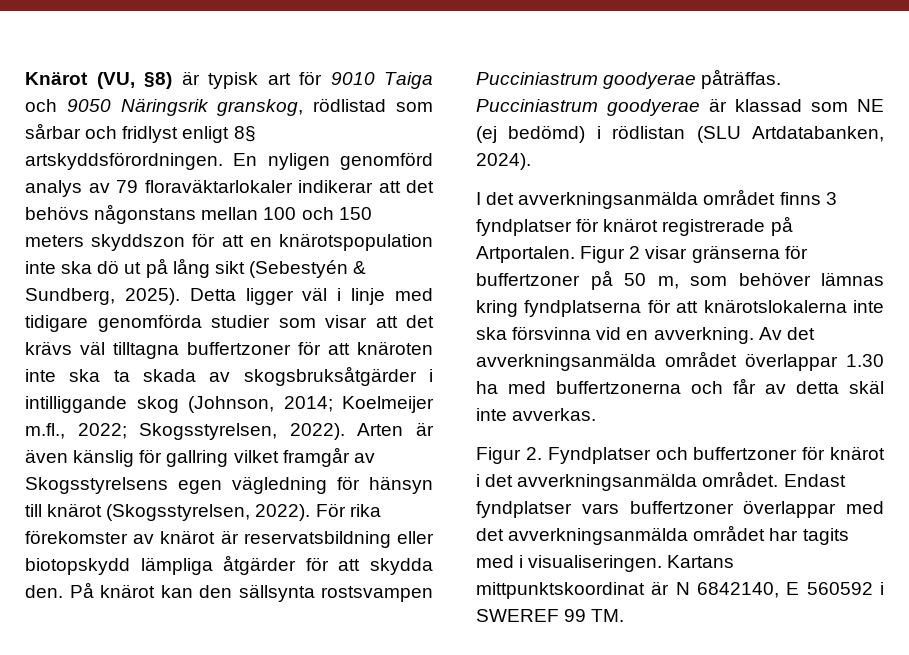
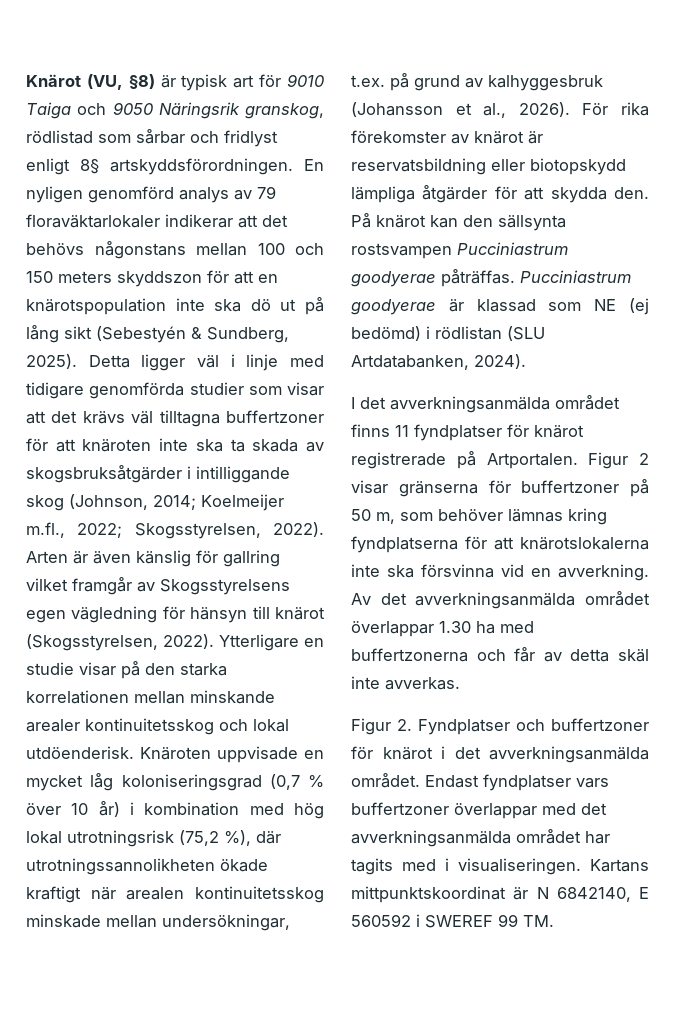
(311, 512) none -> [219,634,324,651] [26,661,227,679] [26,690,275,704] [26,718,289,735] [26,746,324,763] [26,773,324,791] [26,801,324,819] [26,830,281,847] [26,858,268,875] [26,886,324,903] [26,914,290,931] [351,73,603,91] [351,102,570,118] Ytterligare en studie visar på den starka korrelationen mellan minskande arealer kontinuitetsskog och lokal utdöenderisk. Knäroten uppvisade en mycket låg koloniseringsgrad (0,7 % över 10 år) i kombination med hög lokal utrotningsrisk (75,2 %), där utrotningssannolikheten ökade kraftigt när arealen kontinuitetsskog minskade mellan undersökningar, t.ex. på grund av kalhyggesbruk (Johansson et al., 2026).
[825,192,837,205] 3 -> [395,425,409,437] 11

